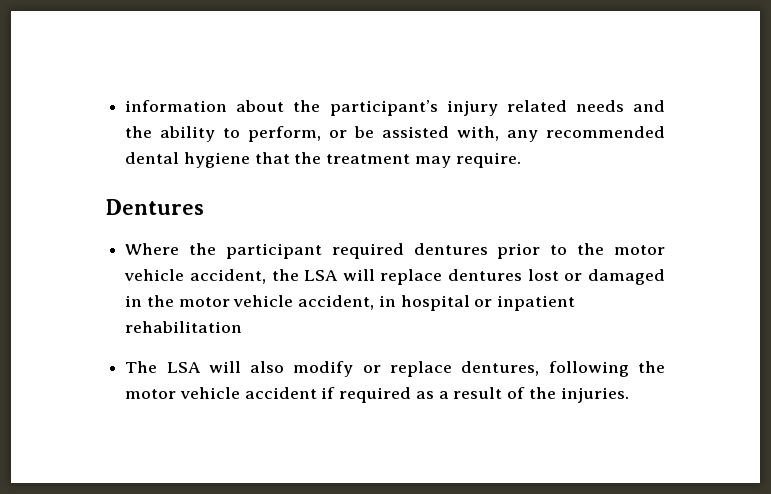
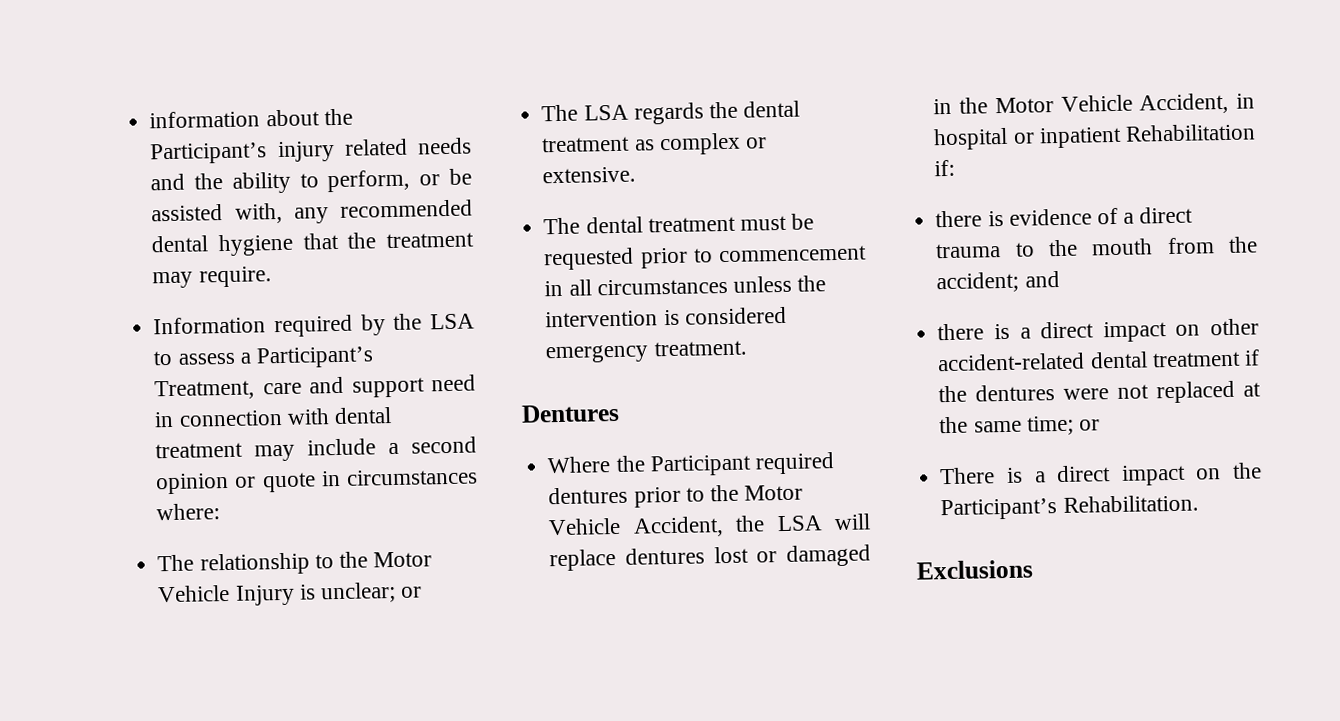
[329,100,438,116] participant’s -> [150,142,268,165] Participant’s
(521, 160) none -> [153,313,475,338] [153,346,374,369] [154,374,476,401] [154,407,392,428] [155,436,477,462] [155,468,478,495] [156,503,221,521] [157,551,433,576] [157,581,423,606] [541,100,801,125] [541,132,767,156] [542,166,637,184] [543,213,815,235] [543,245,867,271] [544,275,827,297] [545,306,787,328] [545,340,747,364] // Information required by the LSA to assess a Participant’s Treatment, care and support need in connection with dental treatment may include a second opinion or quote in circumstances where: // The relationship to the Motor Vehicle Injury is unclear; or // The LSA regards the dental treatment as complex or extensive. // The dental treatment must be requested prior to commencement in all circumstances unless the intervention is considered emergency treatment.
[225,243,322,259] participant -> [649,454,752,477] Participant
[614,245,665,255] [124,269,266,284] motor vehicle accident, -> [744,484,804,501] [548,516,724,538] Motor Vehicle Accident,
[178,295,375,310] motor vehicle accident, -> [994,92,1230,115] Motor Vehicle Accident,
[125,321,243,333] [125,361,665,377] [125,387,629,403] rehabilitation // The LSA will also modify or replace dentures, following the motor vehicle accident if required as a result of the injuries. -> [1125,123,1256,142] [934,159,956,177] [935,206,1194,228] [935,236,1258,259] [936,270,1060,294] [937,318,1259,343] [937,349,1260,372] [938,380,1261,404] [939,415,1100,436] [939,462,1262,486] [940,494,1199,521] [916,559,1033,580] Rehabilitation if: // there is evidence of a direct trauma to the mouth from the accident; and // there is a direct impact on other accident-related dental treatment if the dentures were not replaced at the same time; or // There is a direct impact on the Participant’s Rehabilitation. // Exclusions

